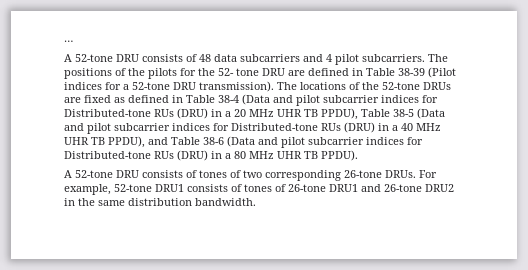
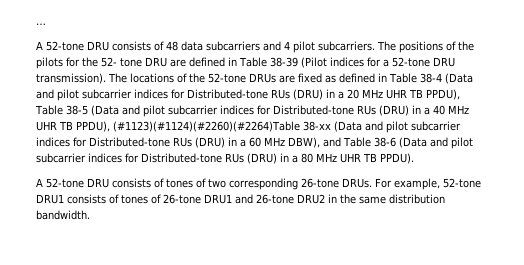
(145, 142) none -> [113,121,461,133] [36,137,320,148] (#1123)(#1124)(#2260)(#2264)Table 38-xx (Data and pilot subcarrier indices for Distributed-tone RUs (DRU) in a 60 MHz DBW),

